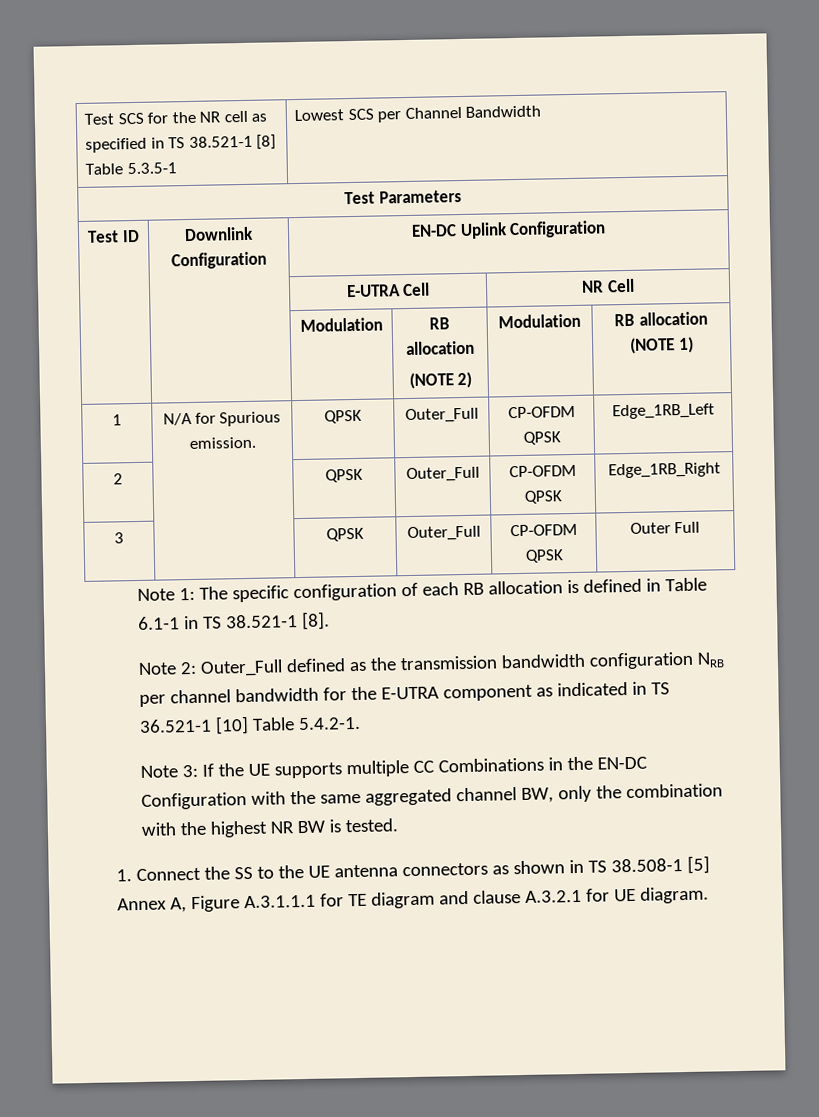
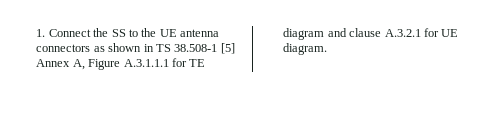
[84,110,268,125] [85,134,277,153] [85,162,177,175] [294,105,542,123] [344,189,462,205] [87,229,140,243] [184,226,254,242] [171,251,267,270] [411,220,606,240] [345,282,431,298] [581,278,635,293] [299,317,383,332] [429,317,450,330] [406,340,475,356] [408,371,473,389] [498,313,581,329] [614,311,708,327] [629,336,694,354] [112,414,122,426] [162,411,282,427] [188,436,256,450] [324,409,362,424] [404,407,479,424] [507,405,576,419] [522,431,561,445] [611,403,715,420] [113,473,123,485] [325,468,363,483] [405,466,480,483] [508,464,577,478] [523,490,563,504] [607,462,721,479] [114,532,124,544] [326,527,364,542] [406,525,481,542] [509,523,578,537] [524,549,564,563] [629,521,701,534] [137,577,708,603] [138,611,331,630] [138,651,726,677] [139,681,671,707] [139,715,362,735] [140,756,648,779] [141,783,724,810] [141,818,399,838] Test SCS for the NR cell as specified in TS 38.521-1 [8] Table 5.3.5-1 | Lowest SCS per Channel Bandwidth // Test Parameters // Test ID | Downlink Configuration | EN-DC Uplink Configuration // | | E-UTRA Cell | NR Cell // | | Modulation | RB allocation // (NOTE 2) | Modulation | RB allocation (NOTE 1) // 1 | N/A for Spurious emission. | QPSK | Outer_Full | CP-OFDM QPSK | Edge_1RB_Left // 2 | | QPSK | Outer_Full | CP-OFDM QPSK | Edge_1RB_Right // 3 | | QPSK | Outer_Full | CP-OFDM QPSK | Outer Full // Note 1: The specific configuration of each RB allocation is defined in Table 6.1-1 in TS 38.521-1 [8]. // Note 2: Outer_Full defined as the transmission bandwidth configuration NRB per channel bandwidth for the E-UTRA component as indicated in TS 36.521-1 [10] Table 5.4.2-1. // Note 3: If the UE supports multiple CC Combinations in the EN-DC Configuration with the same aggregated channel BW, only the combination with the highest NR BW is tested. // -> (36, 33) none

